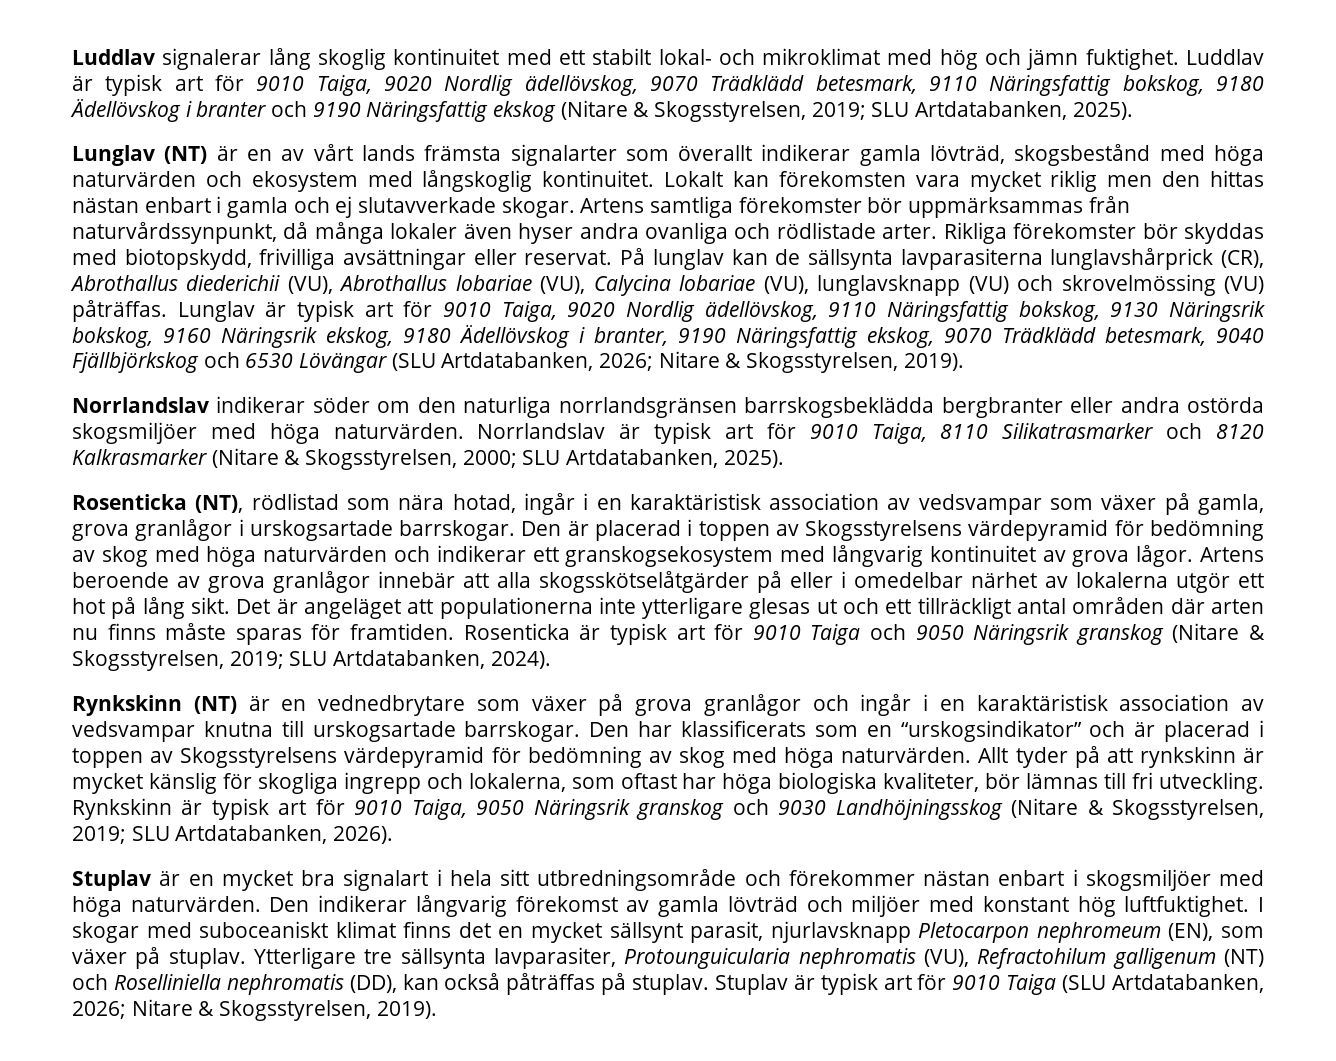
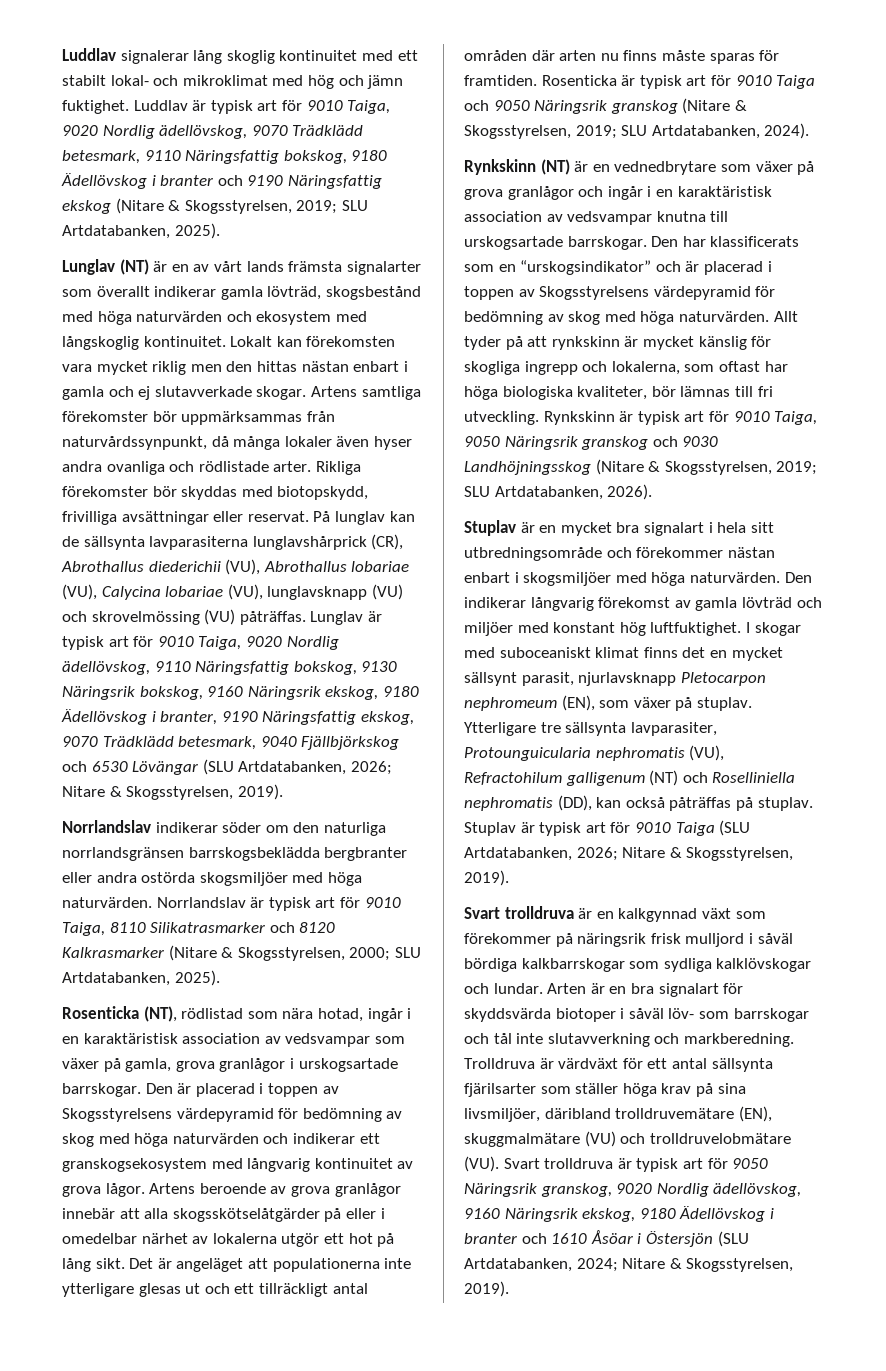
(437, 1010) none -> [464,906,766,922] [464,933,793,947] [464,958,812,972] [464,983,744,997] [464,1008,809,1022] [464,1033,794,1047] [464,1058,773,1072] [464,1083,746,1097] [464,1106,772,1122] [464,1131,791,1147] [464,1156,769,1172] [464,1183,802,1197] [464,1206,774,1222] [464,1230,749,1247] [464,1258,794,1272] [464,1281,509,1297] // Svart trolldruva är en kalkgynnad växt som förekommer på näringsrik frisk mulljord i såväl bördiga kalkbarrskogar som sydliga kalklövskogar och lundar. Arten är en bra signalart för skyddsvärda biotoper i såväl löv- som barrskogar och tål inte slutavverkning och markberedning. Trolldruva är värdväxt för ett antal sällsynta fjärilsarter som ställer höga krav på sina livsmiljöer, däribland trolldruvemätare (EN), skuggmalmätare (VU) och trolldruvelobmätare (VU). Svart trolldruva är typisk art för 9050 Näringsrik granskog, 9020 Nordlig ädellövskog, 9160 Näringsrik ekskog, 9180 Ädellövskog i branter och 1610 Åsöar i Östersjön (SLU Artdatabanken, 2024; Nitare & Skogsstyrelsen, 2019).

